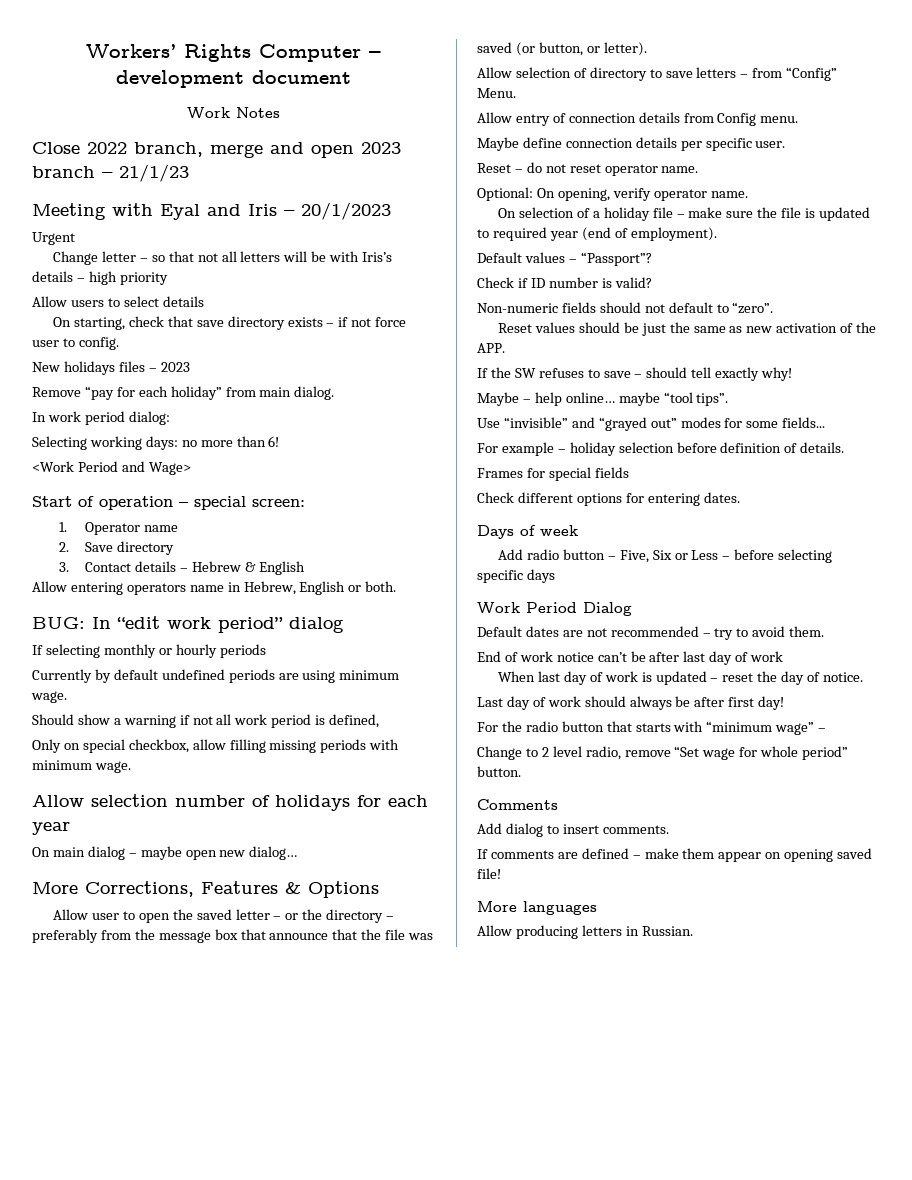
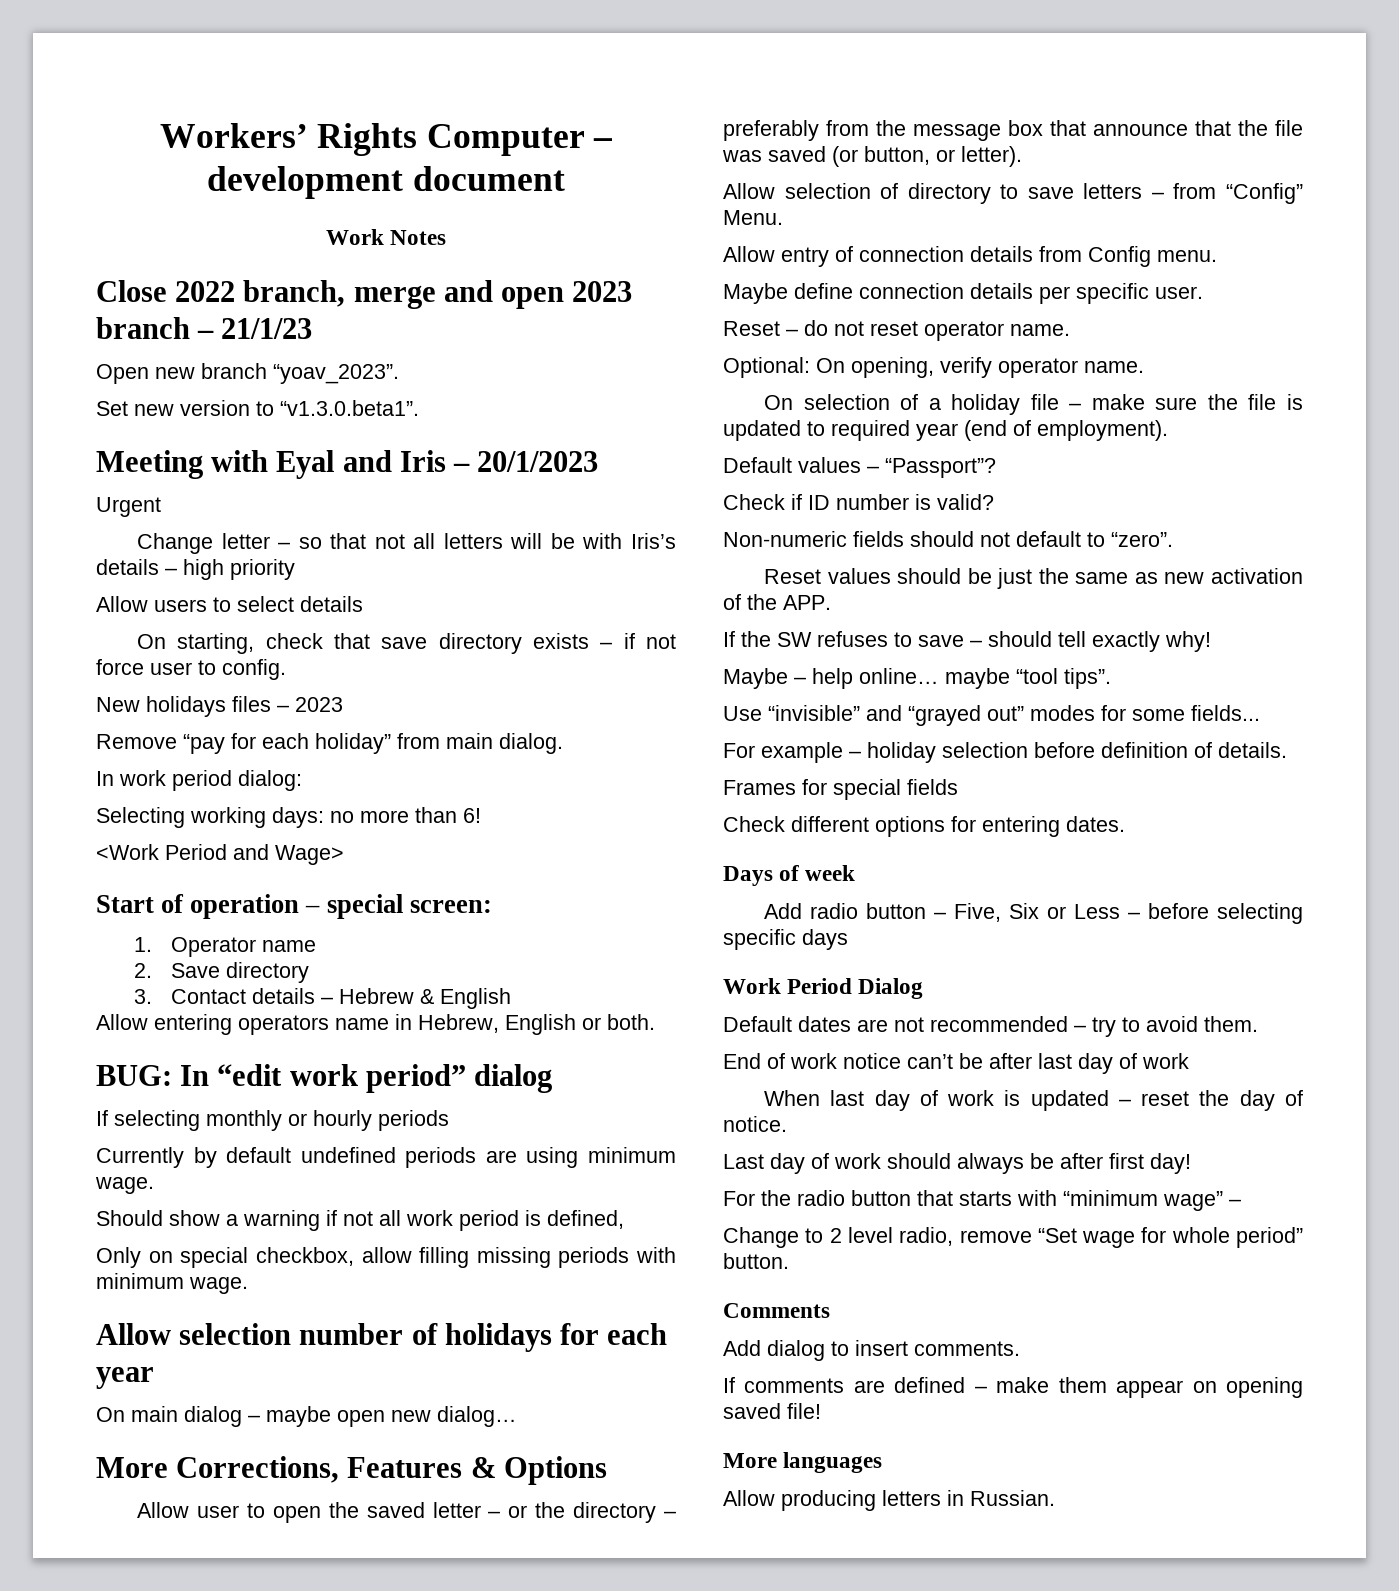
(189, 173) none -> [96,363,399,384] [96,400,419,416] // Open new branch “yoav_2023”. // Set new version to “v1.3.0.beta1”.

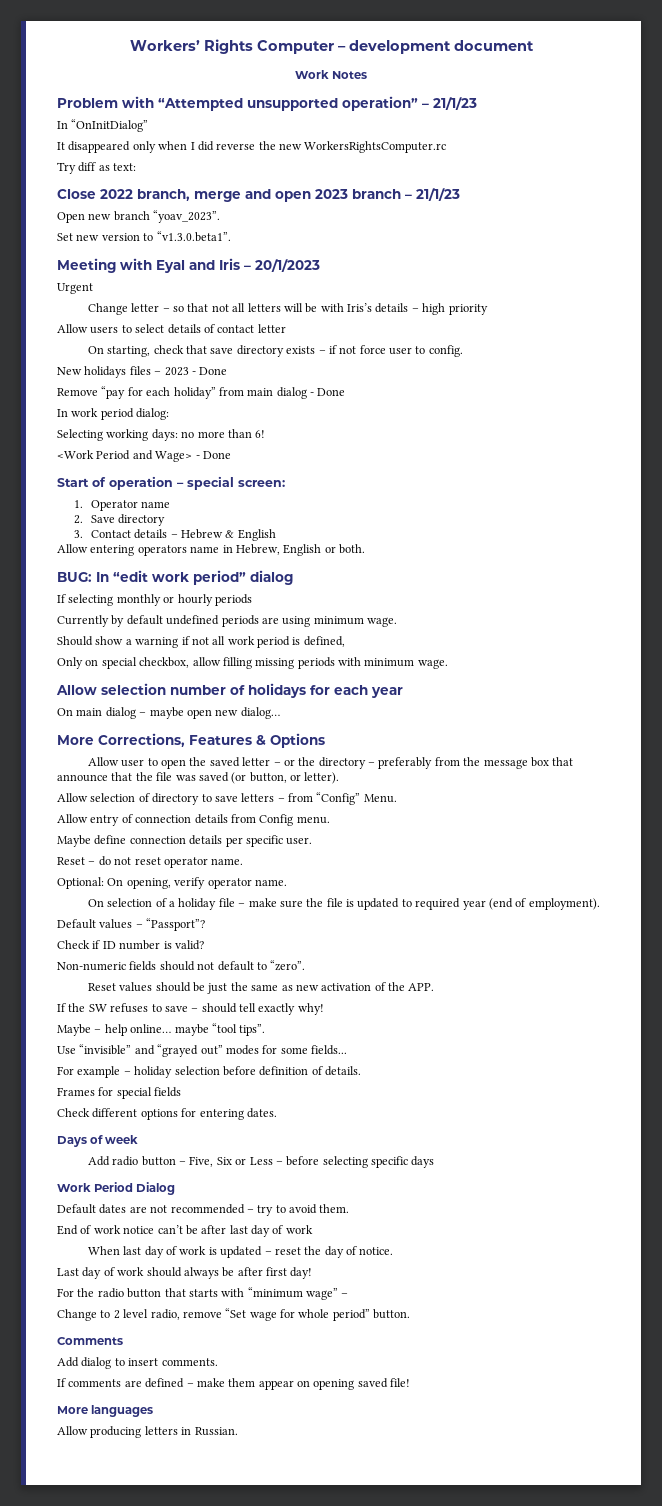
(447, 237) none -> [57,96,477,111] [57,119,149,132] [57,141,447,153] [57,162,137,174] // Problem with “Attempted unsupported operation” – 21/1/23 // In “OnInitDialog” // It disappeared only when I did reverse the new WorkersRightsComputer.rc // Try diff as text:
(363, 604) none -> [203,324,286,333] of contact letter
(343, 704) none -> [191,367,228,375] - Done
[499,733,563,754] dialog. -> [276,387,346,399] dialog - Done
(344, 855) none -> [195,451,231,459] - Done

